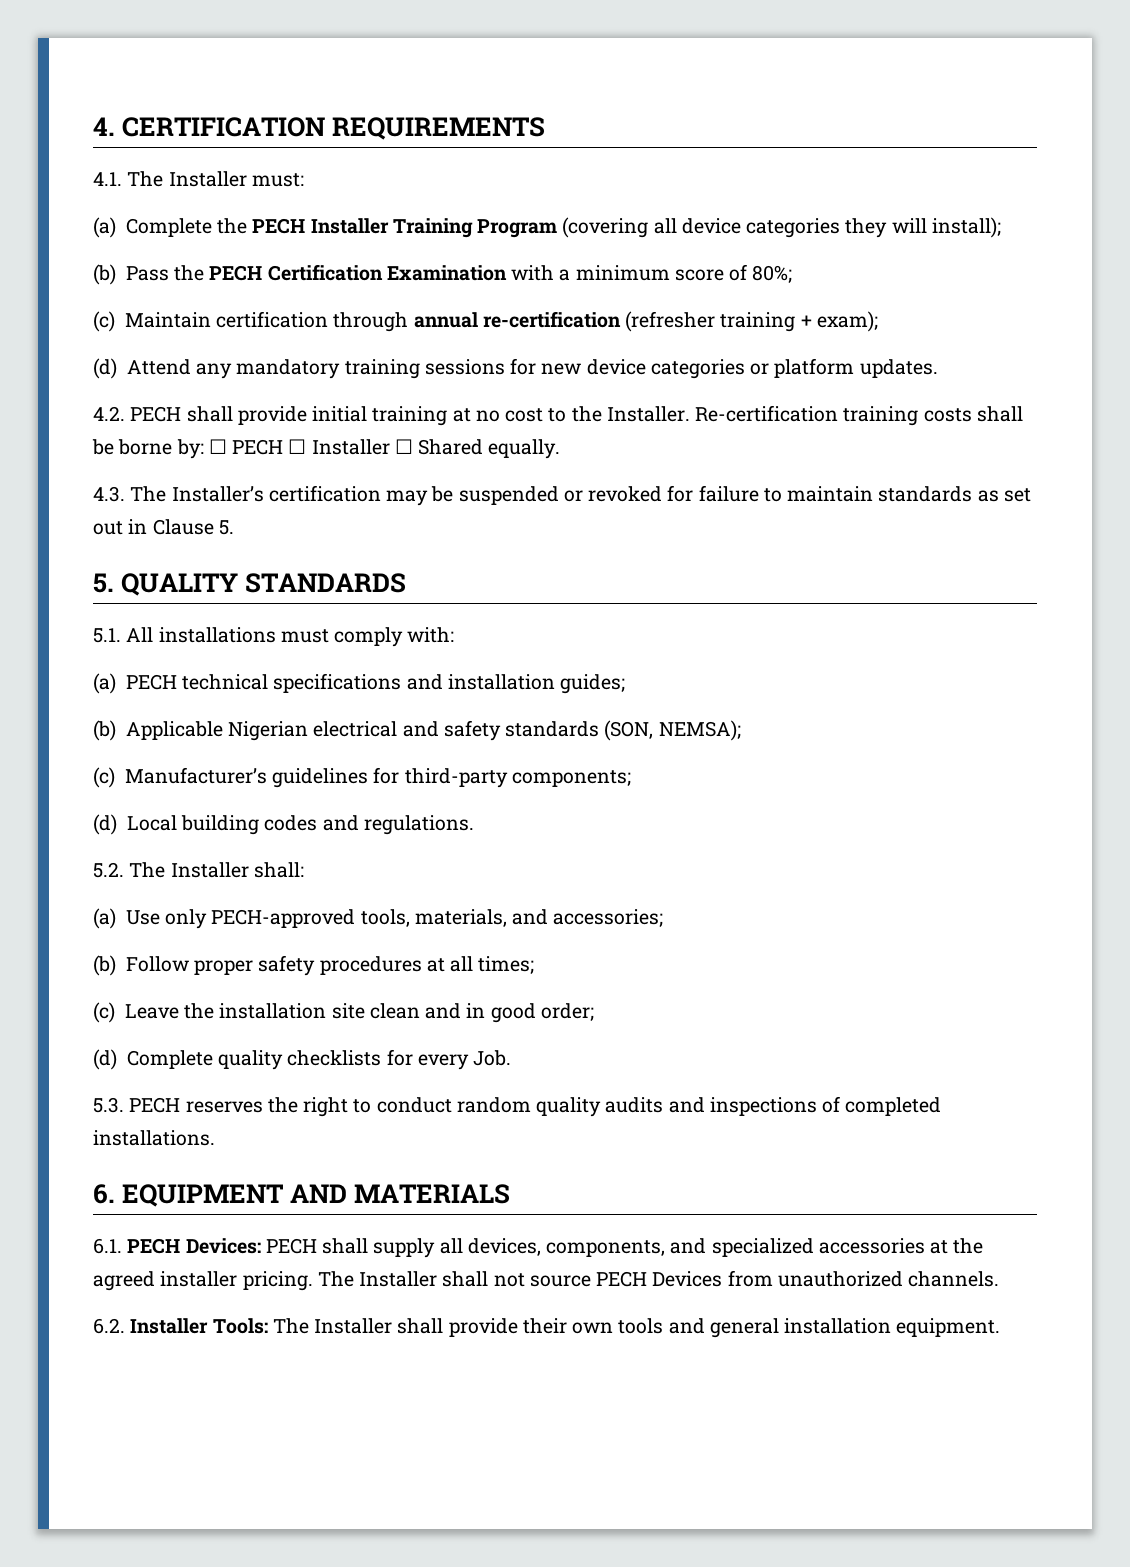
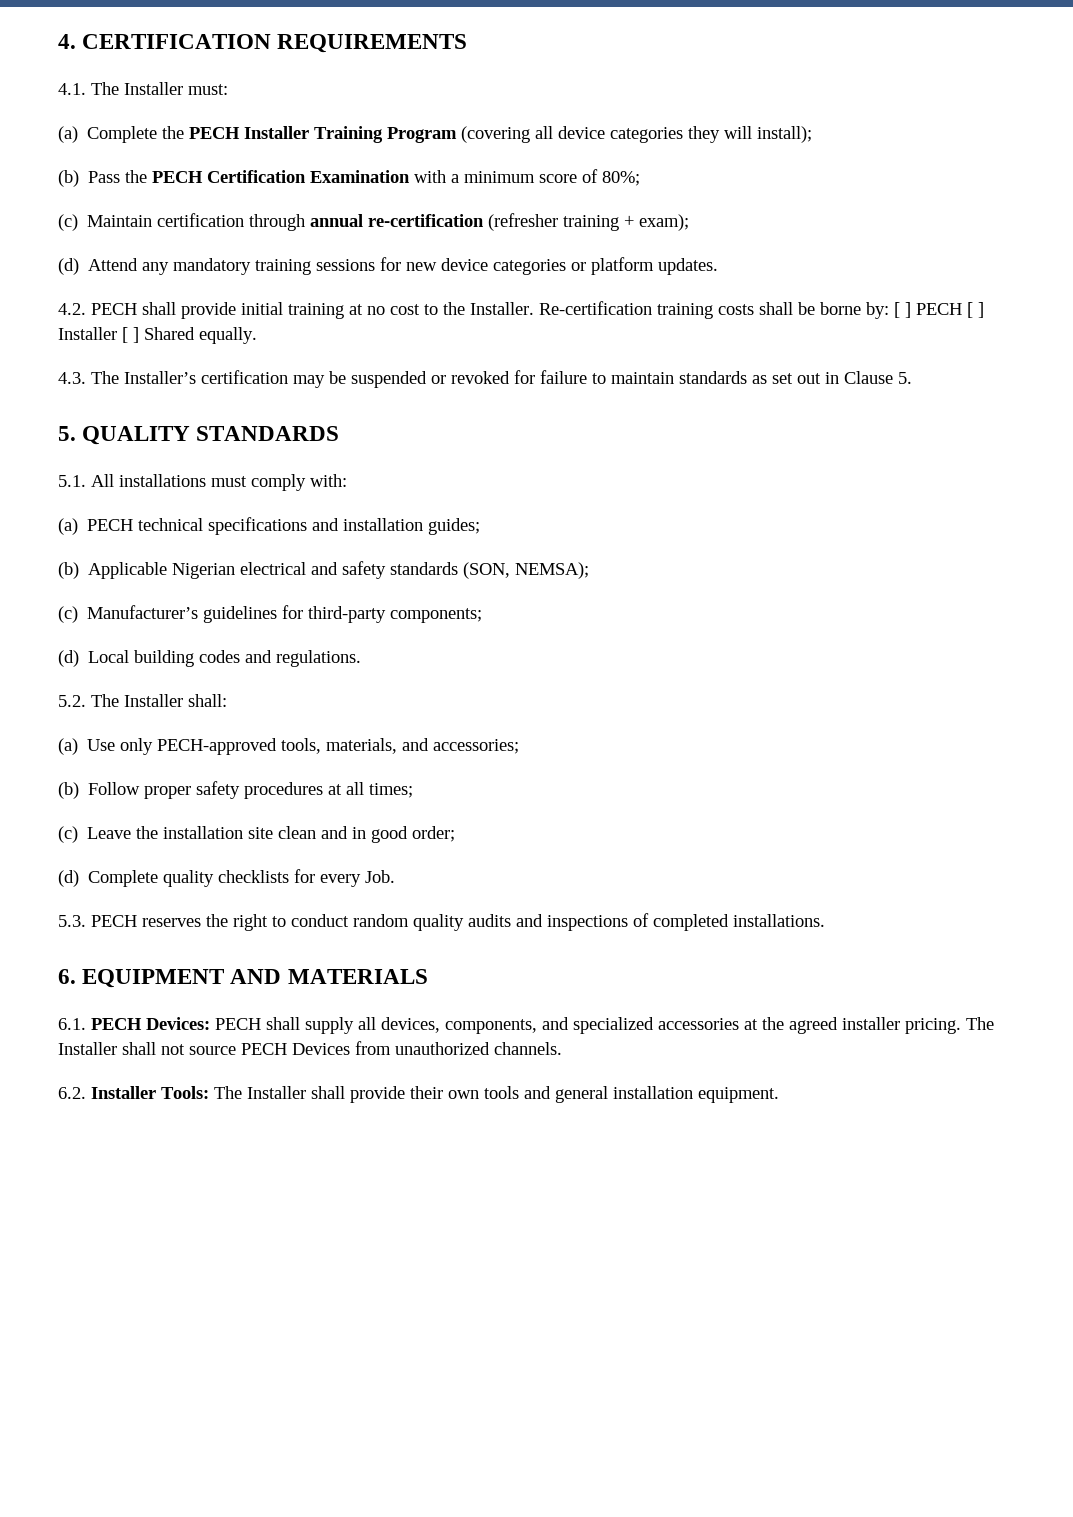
[208,439,413,455] ☐ PECH ☐ Installer ☐ -> [894,302,984,318] [58,327,139,343] [ ] PECH [ ] Installer [ ]

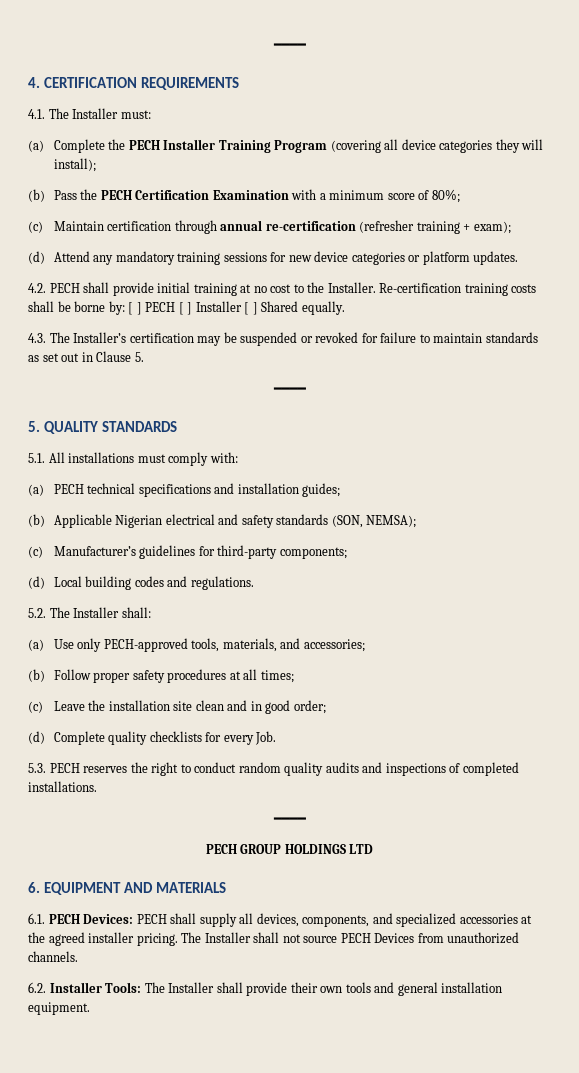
(58, 41) none -> [272,43,306,49] ━━━━ //
(912, 378) none -> [272,387,306,393] // ━━━━
(825, 920) none -> [272,817,306,823] [205,844,374,854] // ━━━━ // PECH GROUP HOLDINGS LTD

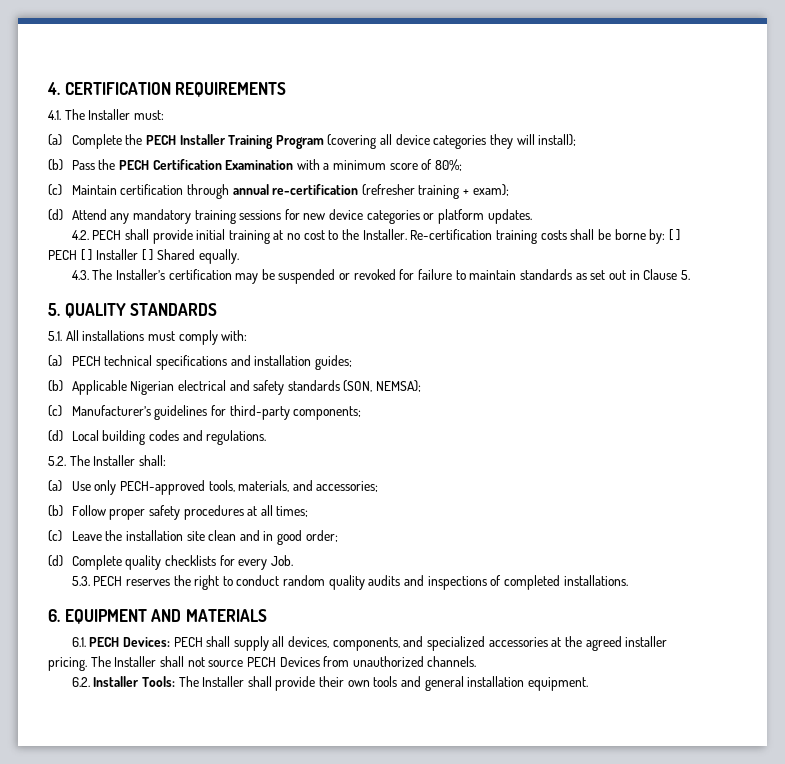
[272,43,306,49] ━━━━ // -> (47, 88) none
[272,387,306,393] // ━━━━ -> (690, 275) none
[272,817,306,823] [205,844,374,854] // ━━━━ // PECH GROUP HOLDINGS LTD -> (628, 580) none

